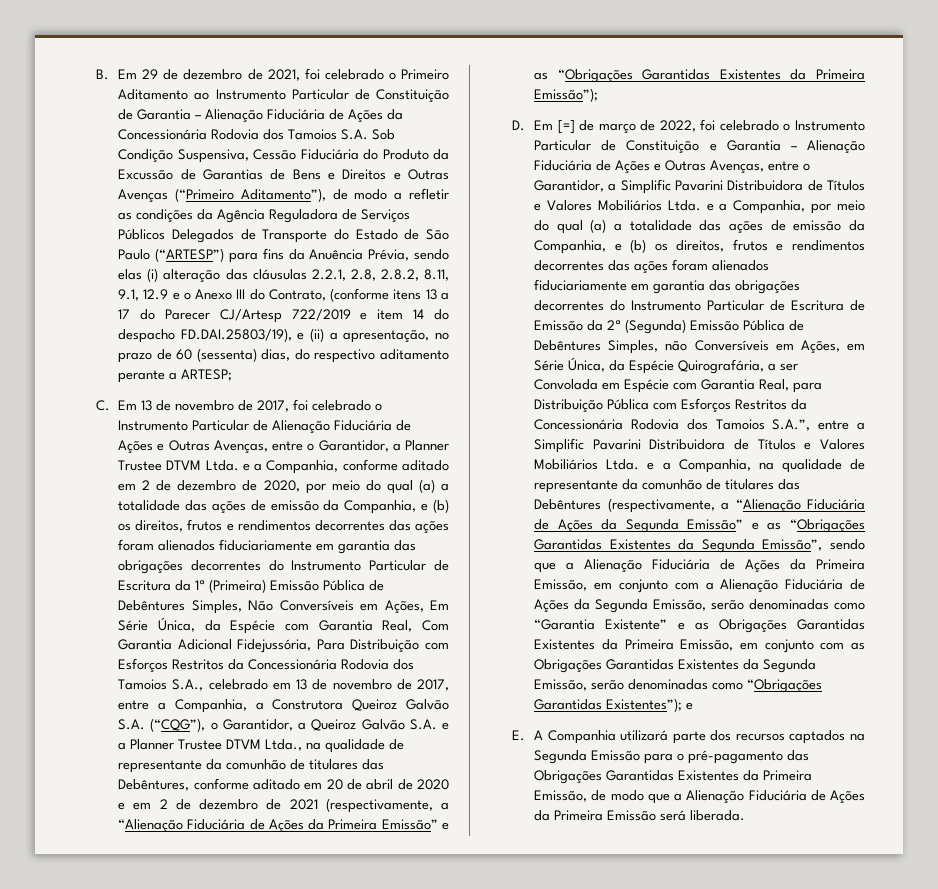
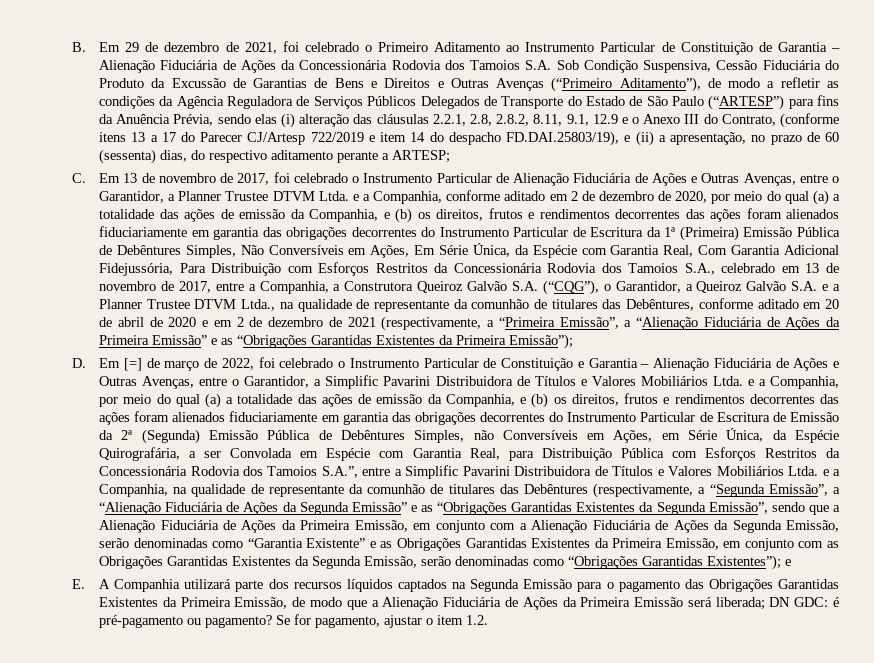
(449, 806) none -> [498,317,632,329] “Primeira Emissão”, a
(730, 506) none -> [709,484,841,497] “Segunda Emissão”, a
(785, 737) none -> [346,579,393,592] líquidos
[688,750,784,764] pré-pagamento -> [618,580,680,592] pagamento
[690,810,746,821] liberada. -> [715,597,840,610] [99,614,489,628] liberada; DN GDC: é pré-pagamento ou pagamento? Se for pagamento, ajustar o item 1.2.

